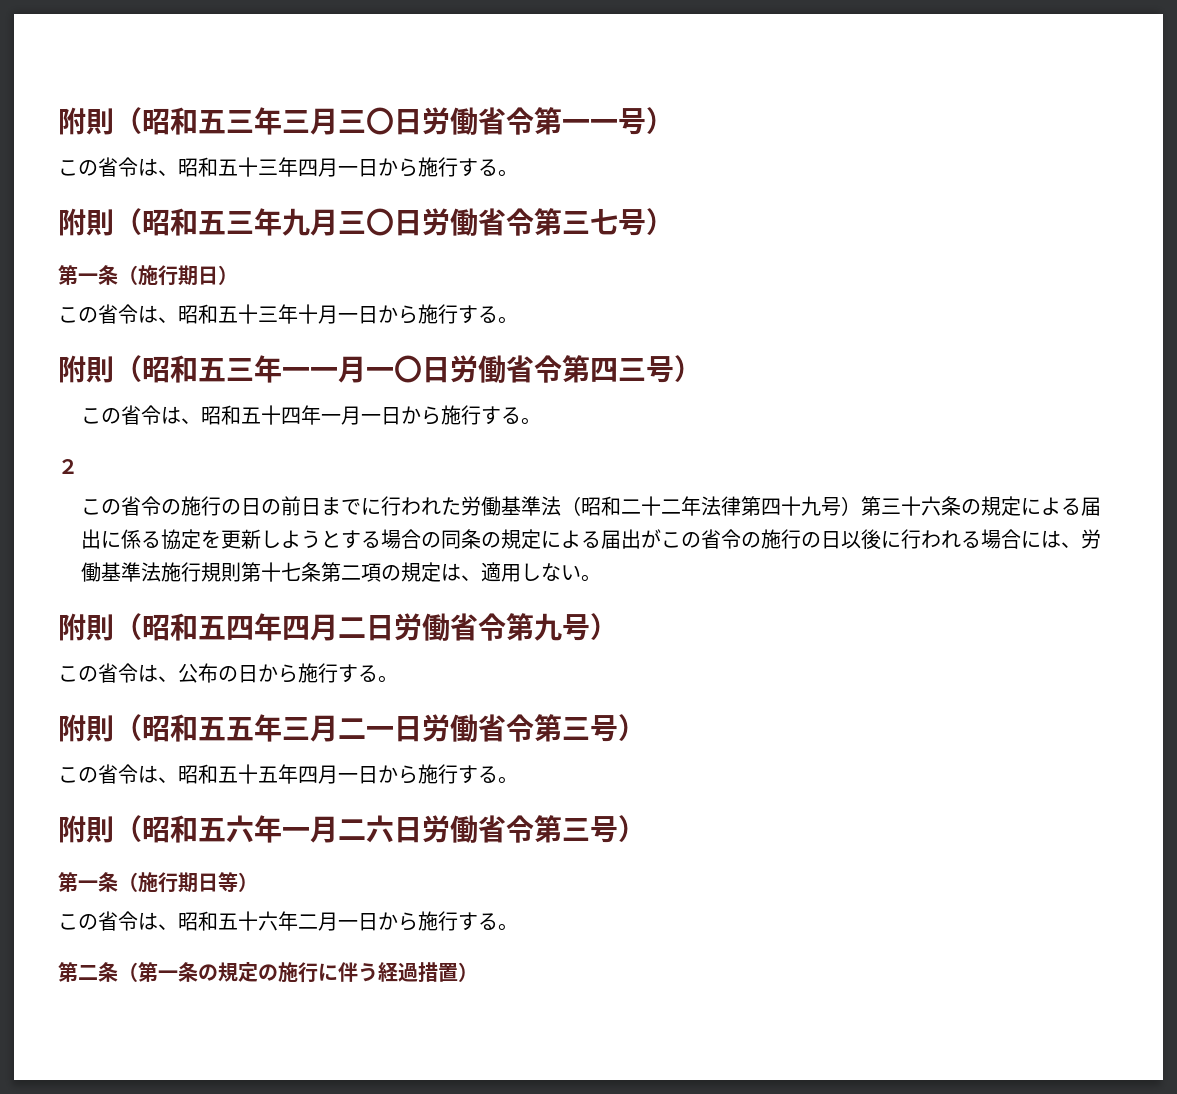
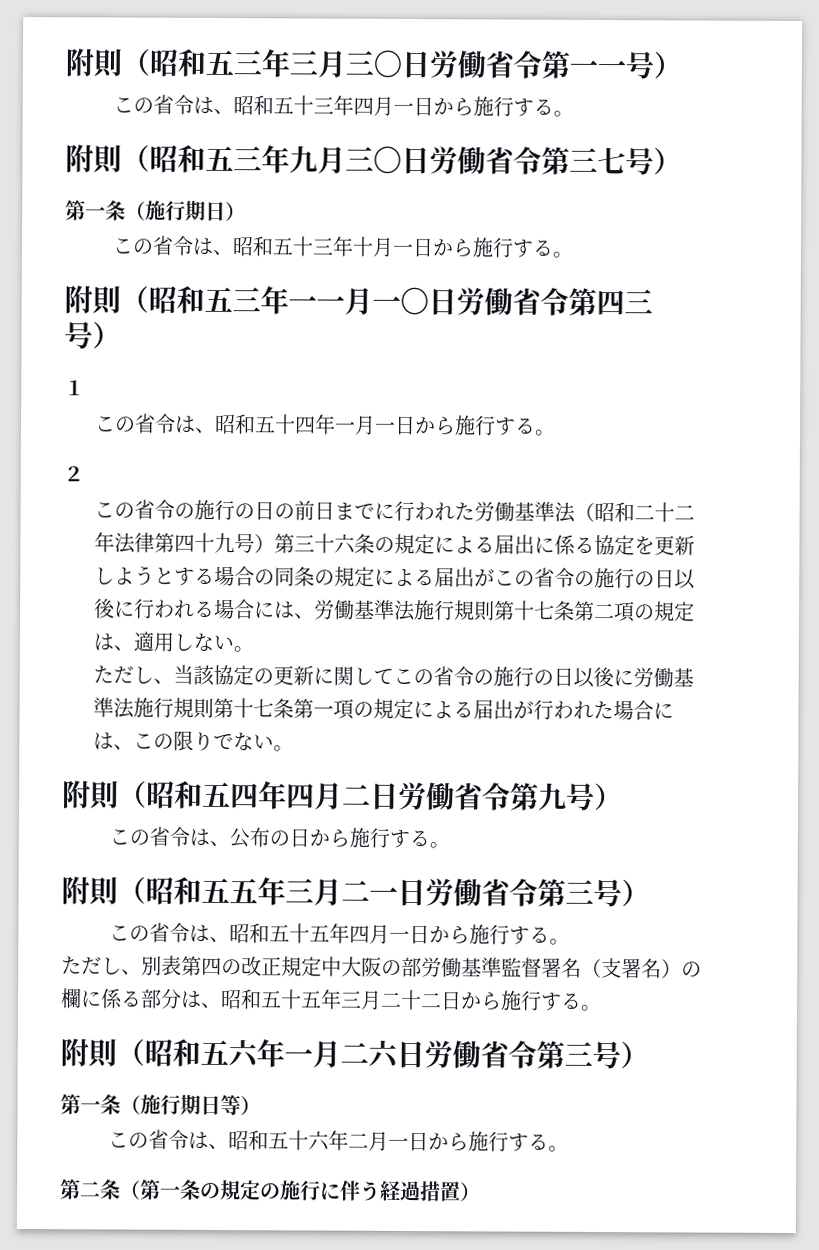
(702, 368) none -> [64,380,85,396] // １
(602, 578) none -> [92,664,694,688] [92,697,674,721] [92,730,294,752] // ただし、当該協定の更新に関してこの省令の施行の日以後に労働基準法施行規則第十七条第一項の規定による届出が行われた場合には、この限りでない。
(518, 780) none -> [61,955,702,979] [60,988,602,1012] // ただし、別表第四の改正規定中大阪の部労働基準監督署名（支署名）の欄に係る部分は、昭和五十五年三月二十二日から施行する。

